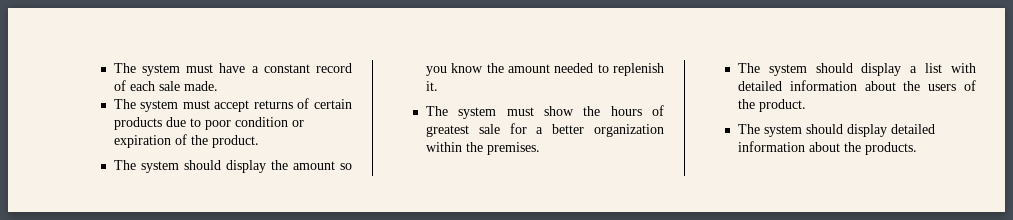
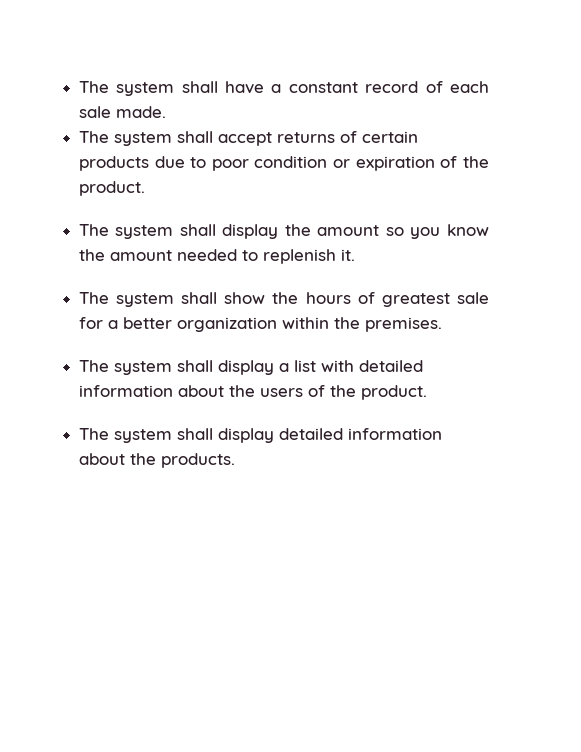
[113,63,214,76] The system must -> [78,81,218,96] The system shall
[182,100,210,109] must -> [176,131,213,143] shall
[183,160,221,170] should -> [179,224,216,236] shall
[506,107,534,116] must -> [181,292,218,304] shall
[815,63,853,73] should -> [176,360,213,372] shall
[805,124,843,134] should -> [176,428,213,440] shall

